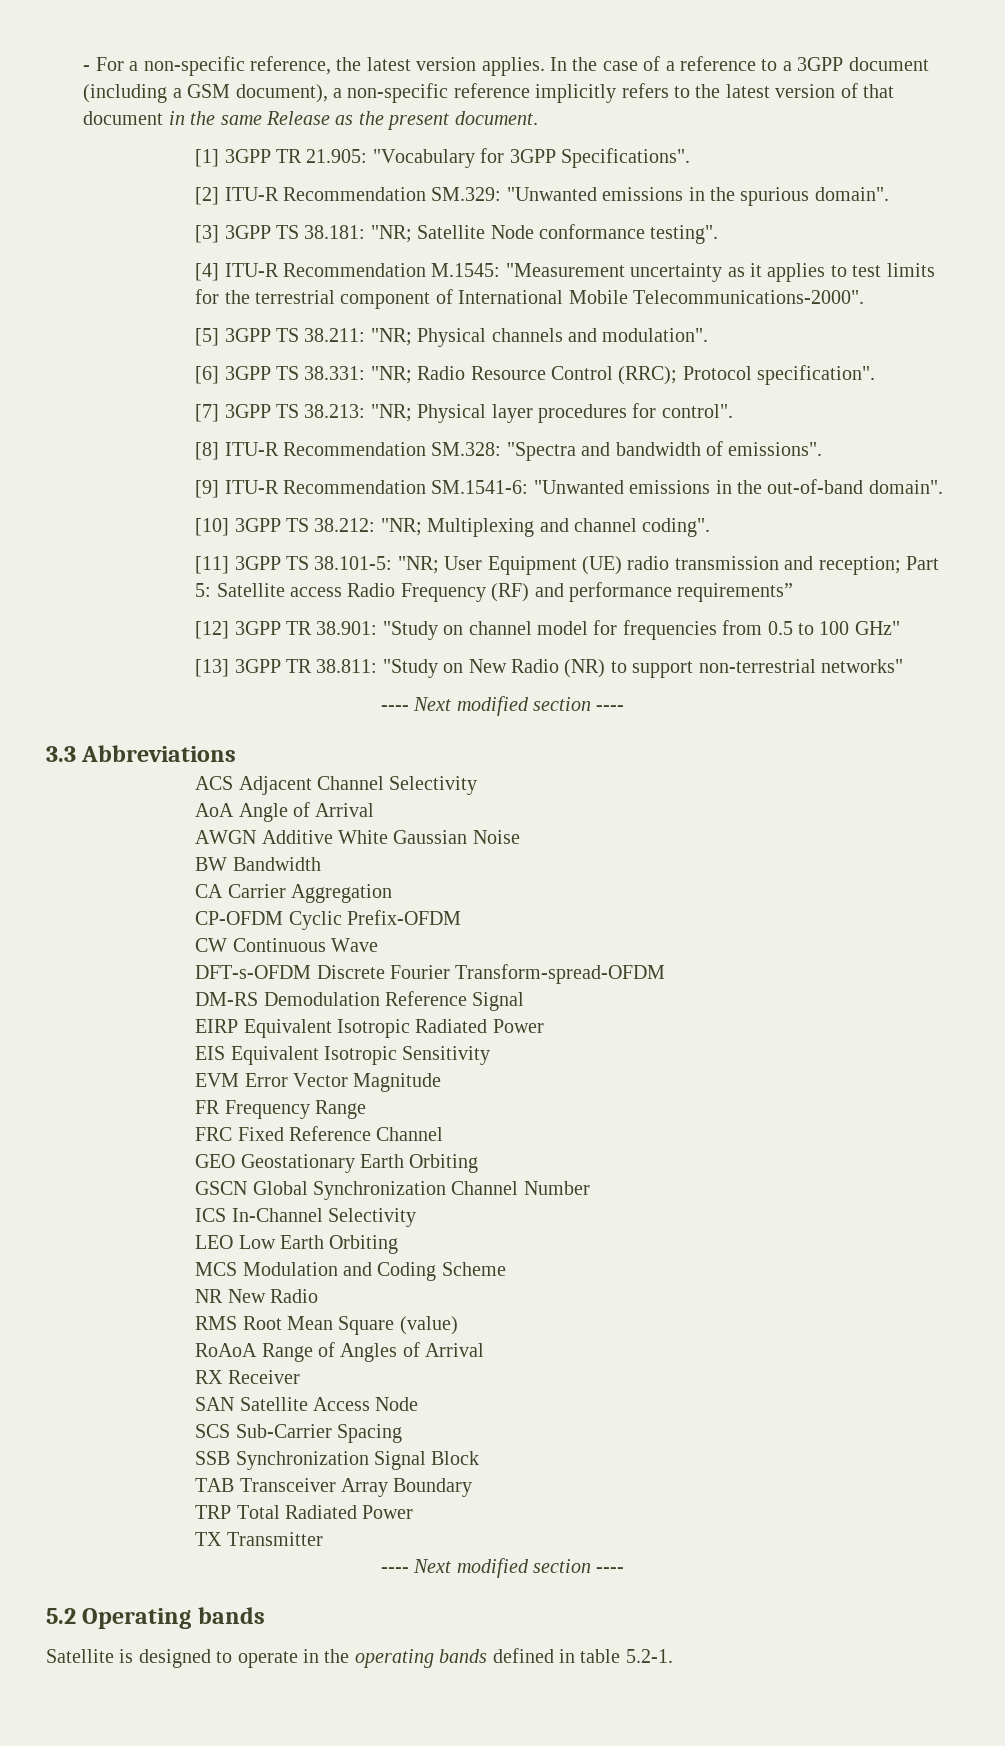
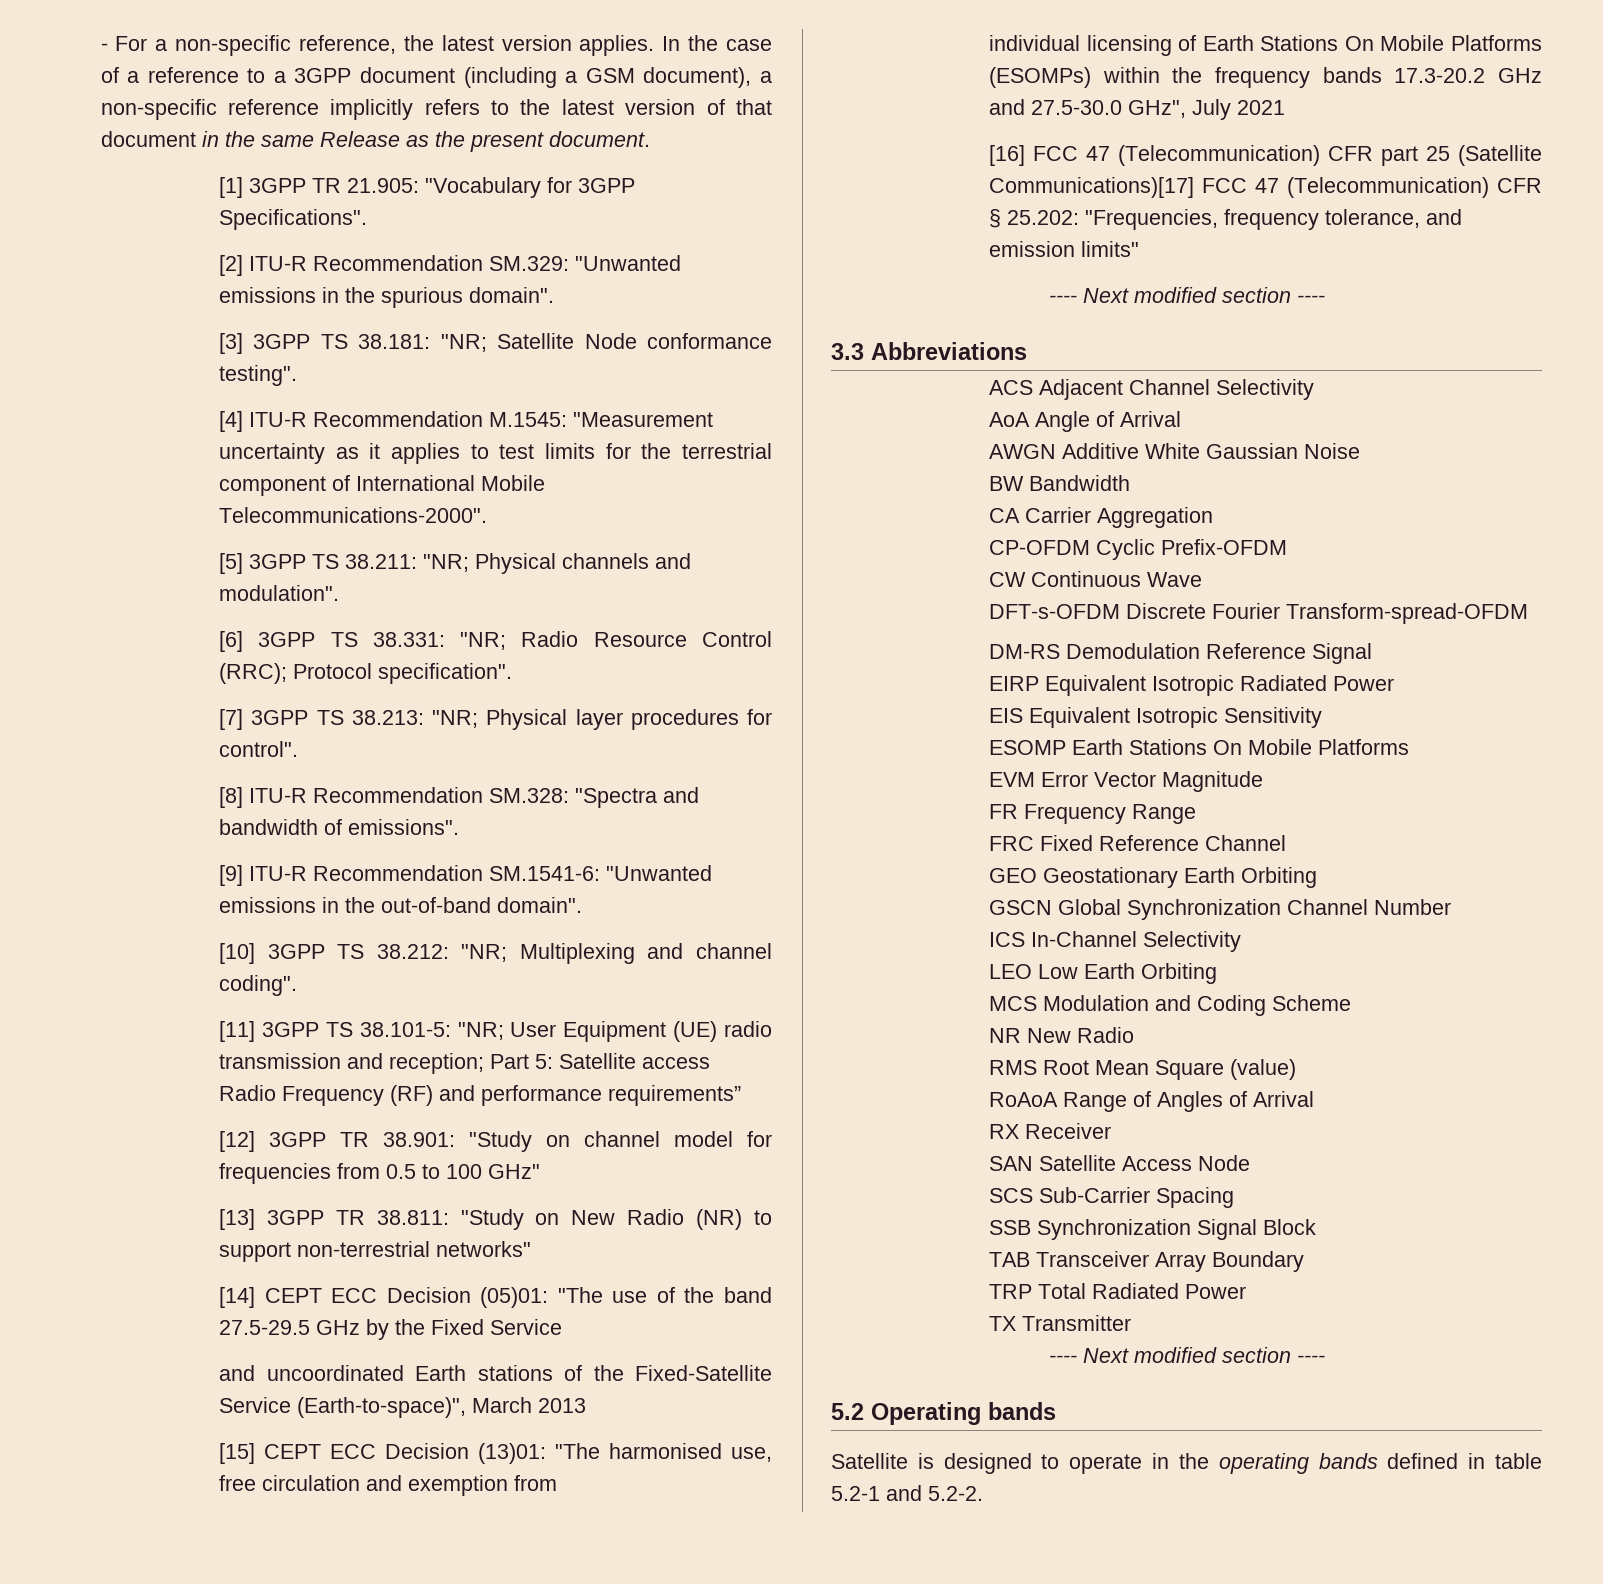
(904, 666) none -> [219,1287,773,1308] [219,1319,563,1340] [219,1365,772,1381] [219,1397,587,1418] [219,1443,772,1464] [219,1475,558,1496] [989,35,1542,56] [989,67,1542,88] [989,99,1286,120] [989,145,1542,166] [989,177,1542,198] [989,209,1463,230] [989,241,1140,257] // [14] CEPT ECC Decision (05)01: "The use of the band 27.5-29.5 GHz by the Fixed Service // and uncoordinated Earth stations of the Fixed-Satellite Service (Earth-to-space)", March 2013 // [15] CEPT ECC Decision (13)01: "The harmonised use, free circulation and exemption from // individual licensing of Earth Stations On Mobile Platforms (ESOMPs) within the frequency bands 17.3-20.2 GHz and 27.5-30.0 GHz", July 2021 // [16] FCC 47 (Telecommunication) CFR part 25 (Satellite Communications)[17] FCC 47 (Telecommunication) CFR § 25.202: "Frequencies, frequency tolerance, and emission limits"
(491, 1055) none -> [989,739,1410,755] // ESOMP Earth Stations On Mobile Platforms
[625,1649,673,1663] 5.2-1. -> [831,1485,983,1501] 5.2-1 and 5.2-2.

